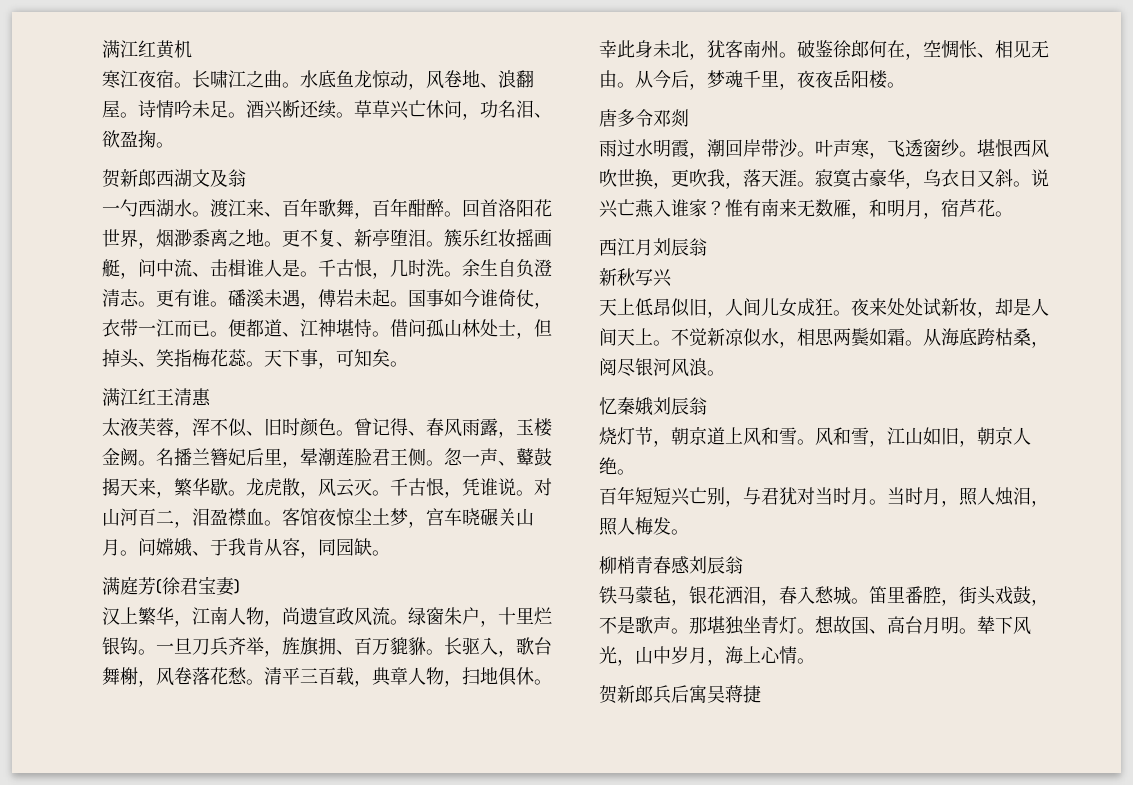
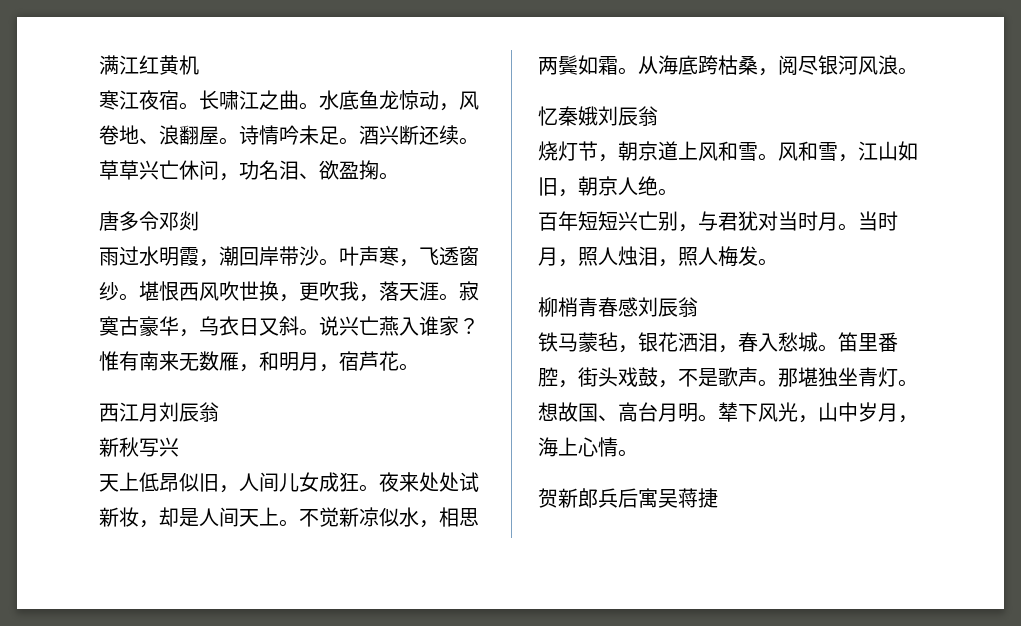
[102,169,246,188] [102,198,552,219] [102,229,552,249] [102,259,552,279] [102,289,552,309] [102,319,552,339] [102,349,408,369] [102,388,211,406] [102,418,552,438] [102,448,552,468] [102,478,552,498] [102,508,534,528] [102,538,390,558] [102,576,240,596] [102,606,552,627] [102,637,552,657] [102,667,552,687] [599,39,1049,60] [599,70,905,90] // 贺新郎西湖文及翁 // 一勺西湖水。渡江来、百年歌舞，百年酣醉。回首洛阳花世界，烟渺黍离之地。更不复、新亭堕泪。簇乐红妆摇画艇，问中流、击楫谁人是。千古恨，几时洗。余生自负澄清志。更有谁。磻溪未遇，傅岩未起。国事如今谁倚仗，衣带一江而已。便都道、江神堪恃。借问孤山林处士，但掉头、笑指梅花蕊。天下事，可知矣。 // 满江红王清惠 // 太液芙蓉，浑不似、旧时颜色。曾记得、春风雨露，玉楼金阙。名播兰簪妃后里，晕潮莲脸君王侧。忽一声、鼙鼓揭天来，繁华歇。龙虎散，风云灭。千古恨，凭谁说。对山河百二，泪盈襟血。客馆夜惊尘土梦，宫车晓碾关山月。问嫦娥、于我肯从容，同园缺。 // 满庭芳(徐君宝妻) // 汉上繁华，江南人物，尚遗宣政风流。绿窗朱户，十里烂银钩。一旦刀兵齐举，旌旗拥、百万貔貅。长驱入，歌台舞榭，风卷落花愁。清平三百载，典章人物，扫地俱休。幸此身未北，犹客南州。破鉴徐郎何在，空惆怅、相见无由。从今后，梦魂千里，夜夜岳阳楼。 -> (399, 176) none

